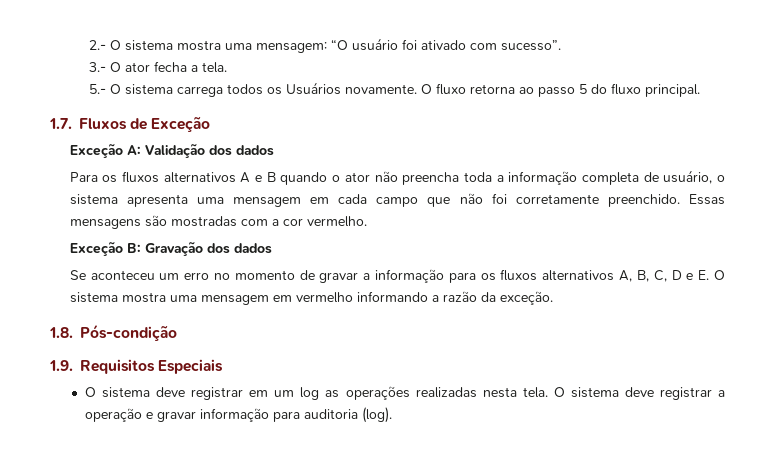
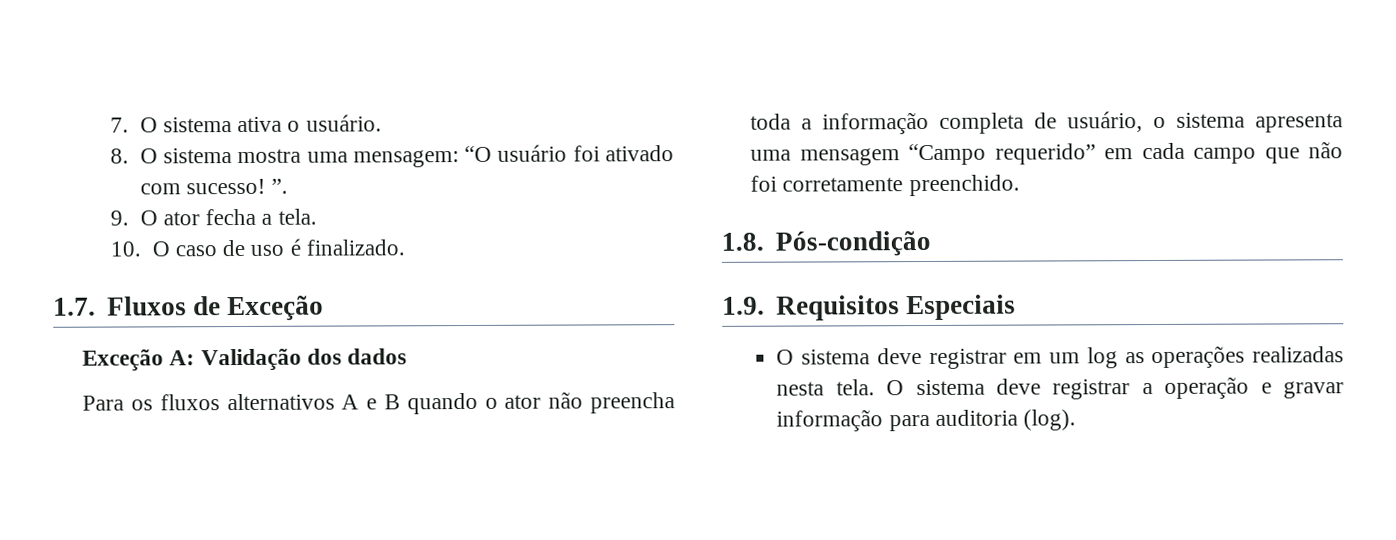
[89,40,107,50] 2.- -> [110,114,382,133] [110,148,130,164] 7. O sistema ativa o usuário. // 8.
[501,40,562,51] [89,62,107,72] sucesso”. // 3.- -> [185,178,289,195] [110,210,130,226] sucesso! ”. // 9.
[89,82,701,97] 5.- O sistema carrega todos os Usuários novamente. O fluxo retorna ao passo 5 do fluxo principal. -> [110,238,405,257] 10. O caso de uso é finalizado.
(302, 202) none -> [908,143,1096,166] “Campo requerido”
[689,194,725,205] [69,215,367,229] [69,242,272,256] [69,269,726,283] [69,291,553,305] Essas mensagens são mostradas com a cor vermelho. // Exceção B: Gravação dos dados // Se aconteceu um erro no momento de gravar a informação para os fluxos alternativos A, B, C, D e E. O sistema mostra uma mensagem em vermelho informando a razão da exceção. -> (1020, 185) none

